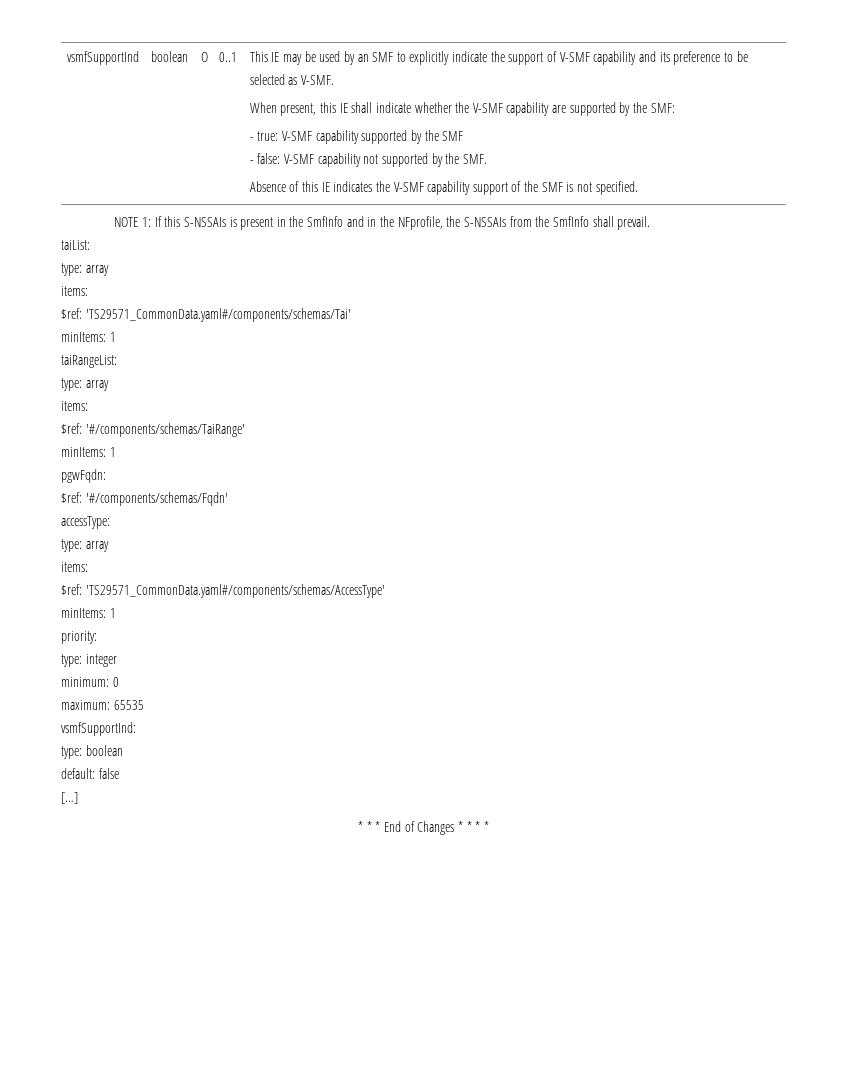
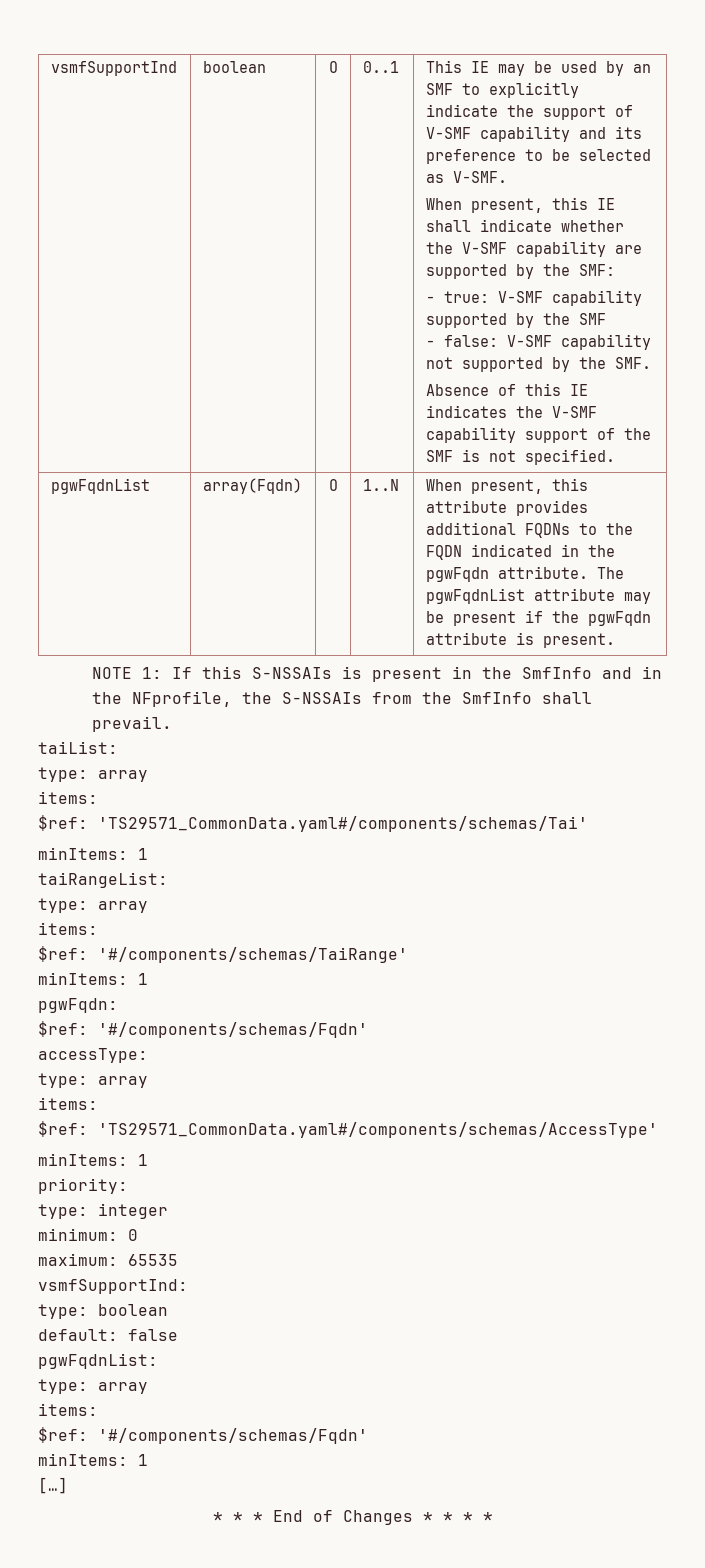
(638, 188) none -> [50,478,150,494] [202,478,302,494] [328,479,338,491] [362,479,399,491] [425,478,588,494] [425,500,588,516] [425,522,633,538] [425,544,615,560] [425,566,624,582] [425,588,651,604] [425,610,651,626] [425,632,615,648] // pgwFqdnList | array(Fqdn) | O | 1..N | When present, this attribute provides additional FQDNs to the FQDN indicated in the pgwFqdn attribute. The pgwFqdnList attribute may be present if the pgwFqdn attribute is present.
(119, 773) none -> [38,1353,158,1369] [38,1379,148,1394] [38,1403,98,1416] [38,1427,368,1444] [38,1453,148,1466] // pgwFqdnList: // type: array // items: // $ref: '#/components/schemas/Fqdn' // minItems: 1

